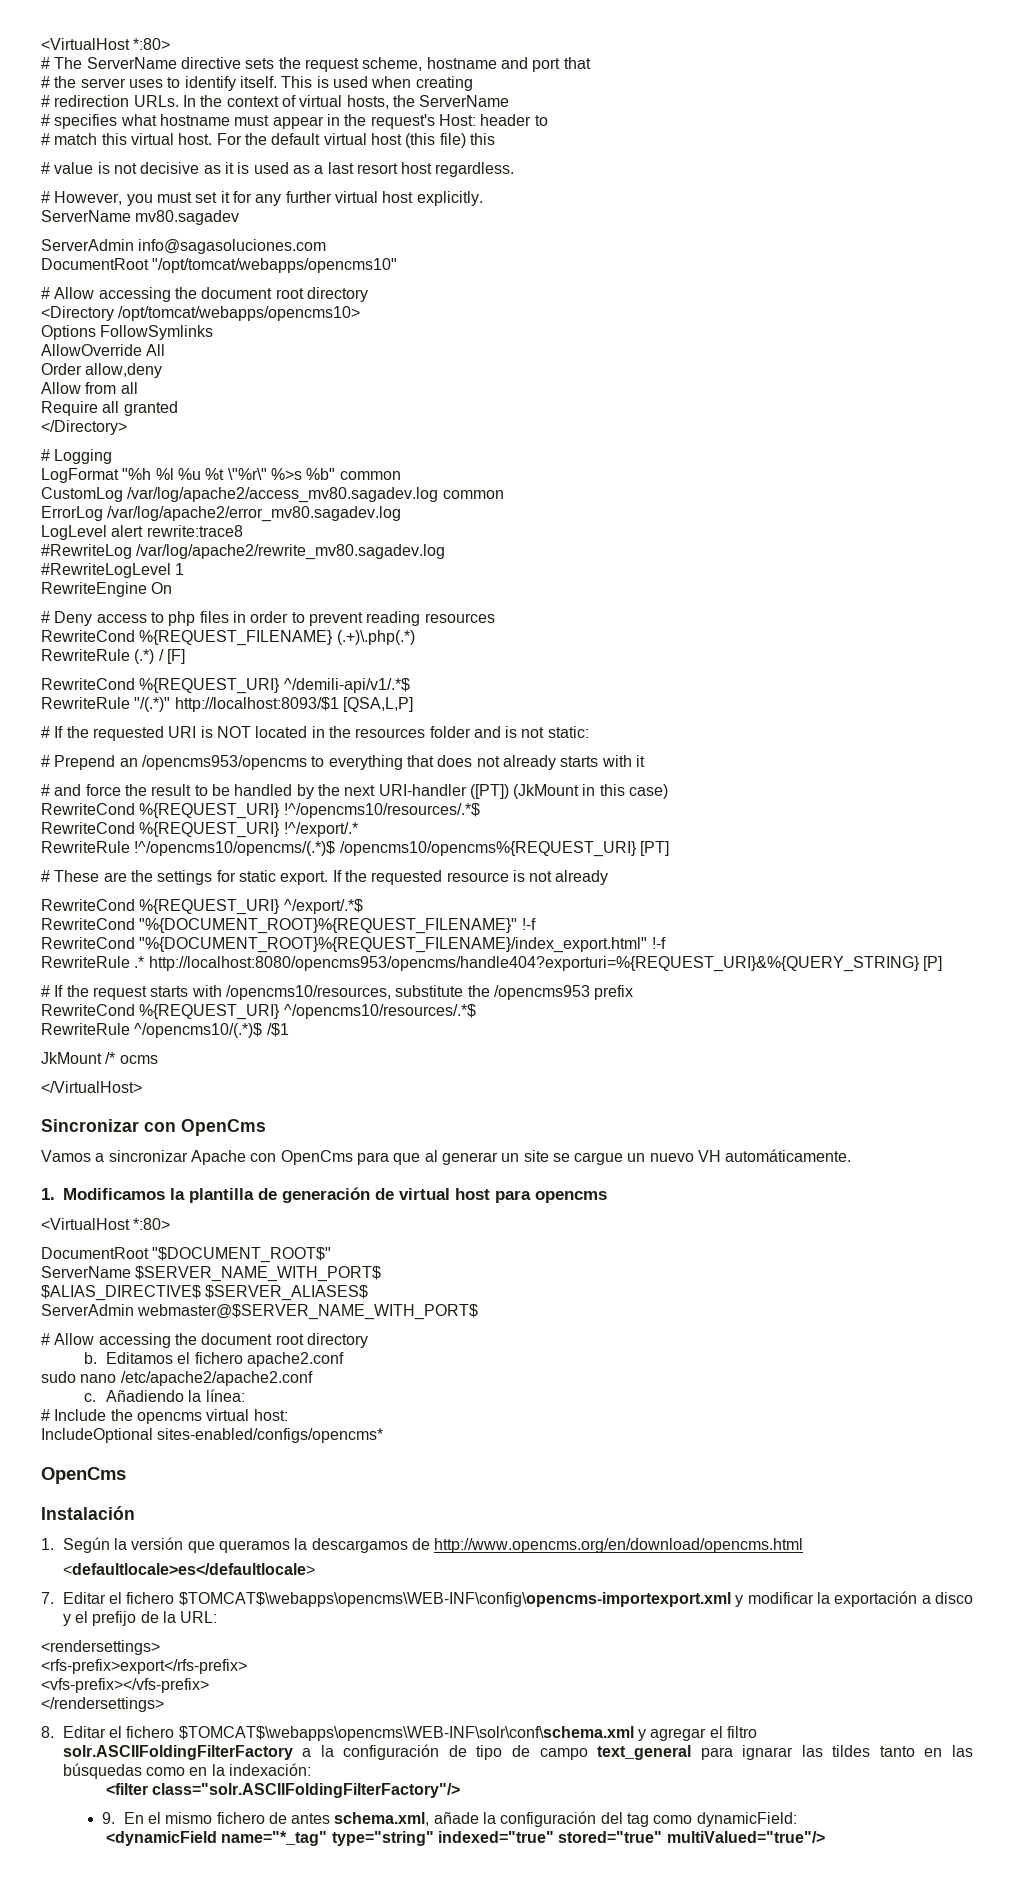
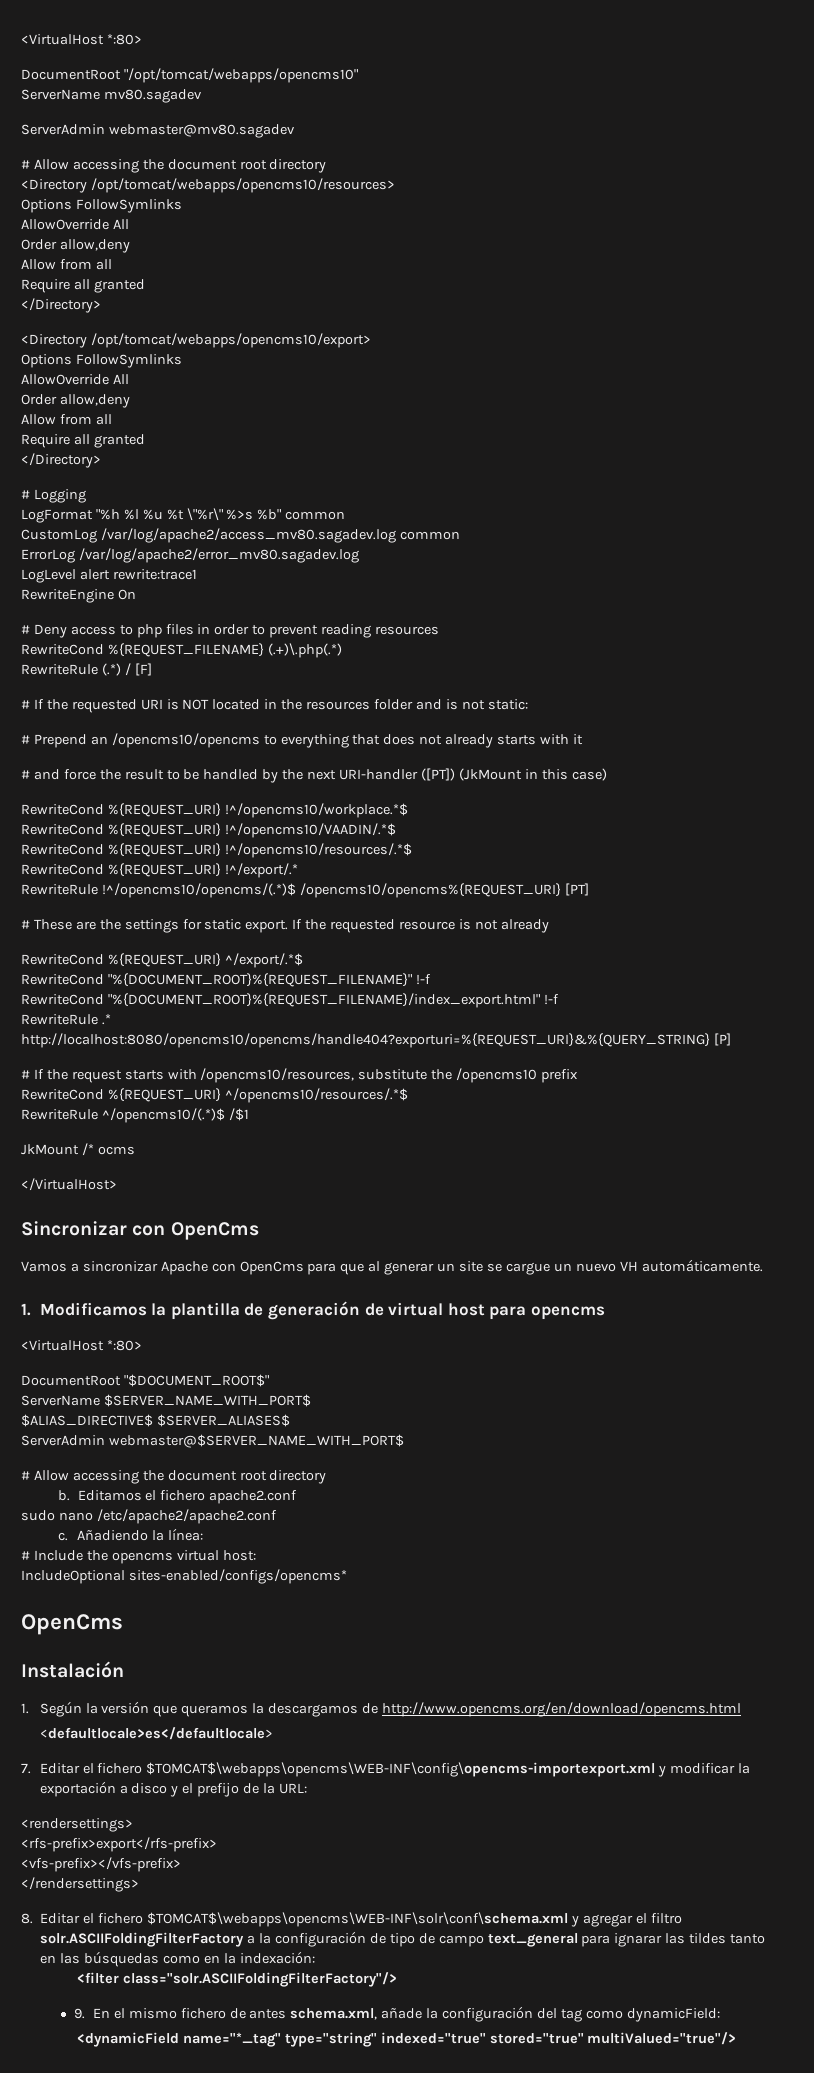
[41,38,171,50] [41,57,591,72] [41,76,473,91] [41,95,510,109] [41,114,548,129] [41,133,495,148] [41,162,515,177] [41,191,483,206] <VirtualHost *:80> // # The ServerName directive sets the request scheme, hostname and port that // # the server uses to identify itself. This is used when creating // # redirection URLs. In the context of virtual hosts, the ServerName // # specifies what hostname must appear in the request's Host: header to // # match this virtual host. For the default virtual host (this file) this // # value is not decisive as it is used as a last resort host regardless. // # However, you must set it for any further virtual host explicitly. -> [21,34,142,45] [21,68,358,83] <VirtualHost *:80> // DocumentRoot "/opt/tomcat/webapps/opencms10"
[138,239,327,254] [41,258,398,273] info@sagasoluciones.com // DocumentRoot "/opt/tomcat/webapps/opencms10" -> [108,124,295,138] webmaster@mv80.sagadev
[118,306,361,321] /opt/tomcat/webapps/opencms10> -> [90,178,395,193] [21,199,182,213] [21,219,129,230] [21,239,130,253] [21,259,112,270] [21,279,145,293] [21,298,101,313] [21,333,371,348] /opt/tomcat/webapps/opencms10/resources> // Options FollowSymlinks // AllowOverride All // Order allow,deny // Allow from all // Require all granted // </Directory> // <Directory /opt/tomcat/webapps/opencms10/export>
[146,525,243,537] [41,544,446,560] [41,563,185,578] rewrite:trace8 // #RewriteLog /var/log/apache2/rewrite_mv80.sagadev.log // #RewriteLogLevel 1 -> [112,569,197,580] rewrite:trace1
[41,678,410,694] [41,697,413,712] // RewriteCond %{REQUEST_URI} ^/demili-api/v1/.*$ // RewriteRule "/(.*)" http://localhost:8093/$1 [QSA,L,P] -> (152, 669) none
[141,755,307,770] /opencms953/opencms -> [111,733,260,748] /opencms10/opencms
(669, 791) none -> [21,803,408,818] [21,823,396,838] // RewriteCond %{REQUEST_URI} !^/opencms10/workplace.*$ // RewriteCond %{REQUEST_URI} !^/opencms10/VAADIN/.*$
[148,956,920,972] http://localhost:8080/opencms953/opencms/handle404?exporturi=%{REQUEST_URI}&%{QUERY_STRING} -> [21,1033,710,1048] http://localhost:8080/opencms10/opencms/handle404?exporturi=%{REQUEST_URI}&%{QUERY_STRING}
[493,985,590,1000] /opencms953 -> [456,1068,538,1083] /opencms10

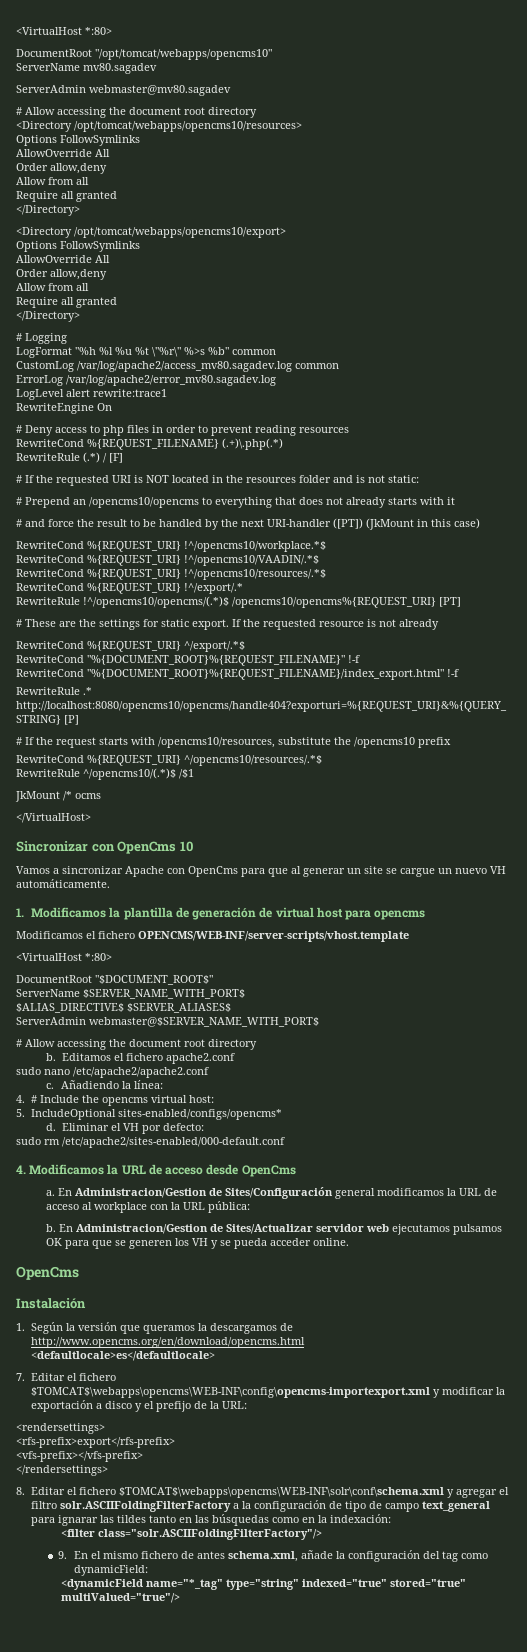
(259, 1231) none -> [179,841,193,852] 10
(605, 1313) none -> [16,931,409,942] // Modificamos el fichero OPENCMS/WEB-INF/server-scripts/vhost.template
(203, 1534) none -> [16,1095,25,1103] 4.
(256, 1555) none -> [16,1109,25,1117] 5.
(347, 1576) none -> [46,1123,204,1134] [16,1137,285,1148] [16,1164,296,1177] [46,1187,498,1199] [46,1201,251,1213] [46,1224,503,1235] [46,1238,350,1249] // d. Eliminar el VH por defecto: // sudo rm /etc/apache2/sites-enabled/000-default.conf // 4. Modificamos la URL de acceso desde OpenCms // a. En Administracion/Gestion de Sites/Configuración general modificamos la URL de acceso al workplace con la URL pública: // b. En Administracion/Gestion de Sites/Actualizar servidor web ejecutamos pulsamos OK para que se generen los VH y se pueda acceder online.

